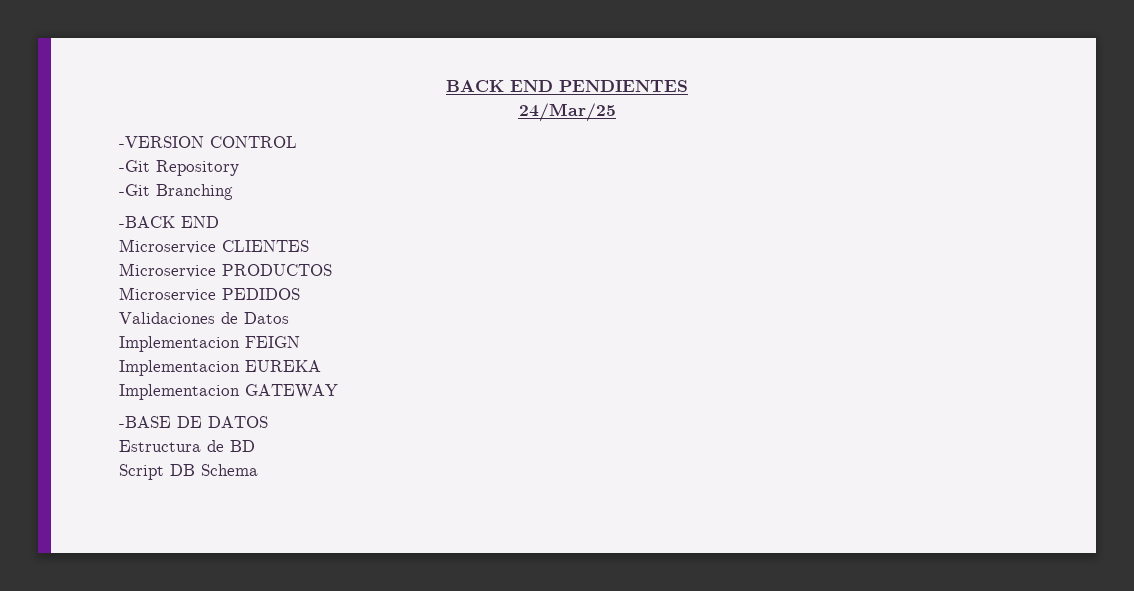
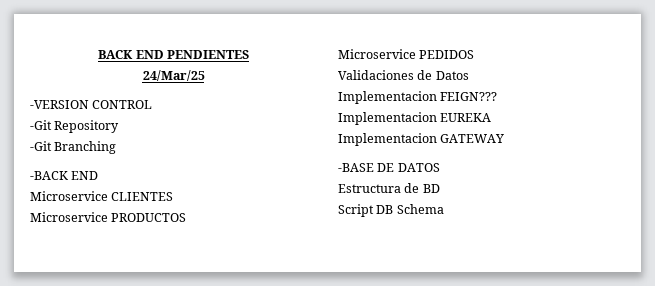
[245,336,300,348] FEIGN -> [440,92,498,101] FEIGN???

